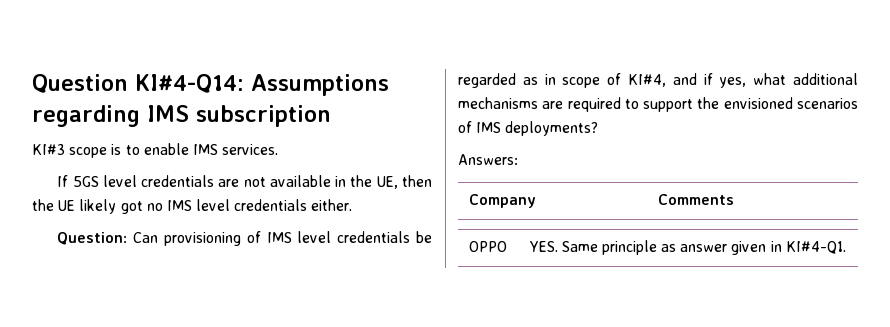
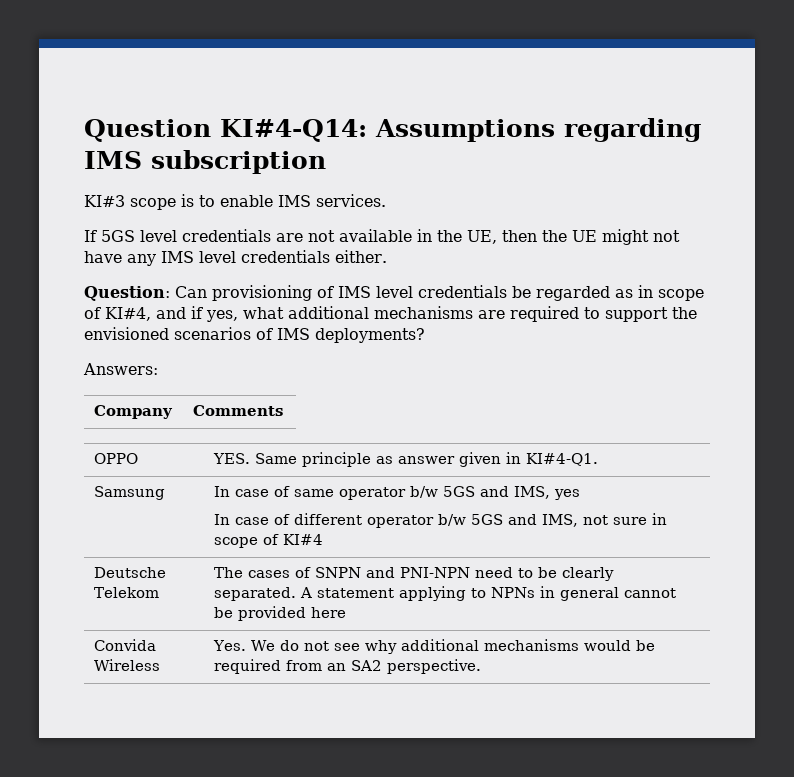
[79,199,163,214] likely got no -> [602,229,680,245] [84,251,156,266] might not have any
(846, 247) none -> [94,486,166,500] [214,486,581,500] [214,513,668,528] [214,534,324,548] [94,567,167,578] [94,587,160,598] [214,567,615,581] [214,586,677,601] [214,606,347,621] [94,639,157,651] [94,659,161,671] [213,639,656,654] [214,659,482,674] // Samsung | In case of same operator b/w 5GS and IMS, yes // In case of different operator b/w 5GS and IMS, not sure in scope of KI#4 // Deutsche Telekom | The cases of SNPN and PNI-NPN need to be clearly separated. A statement applying to NPNs in general cannot be provided here // Convida Wireless | Yes. We do not see why additional mechanisms would be required from an SA2 perspective.

